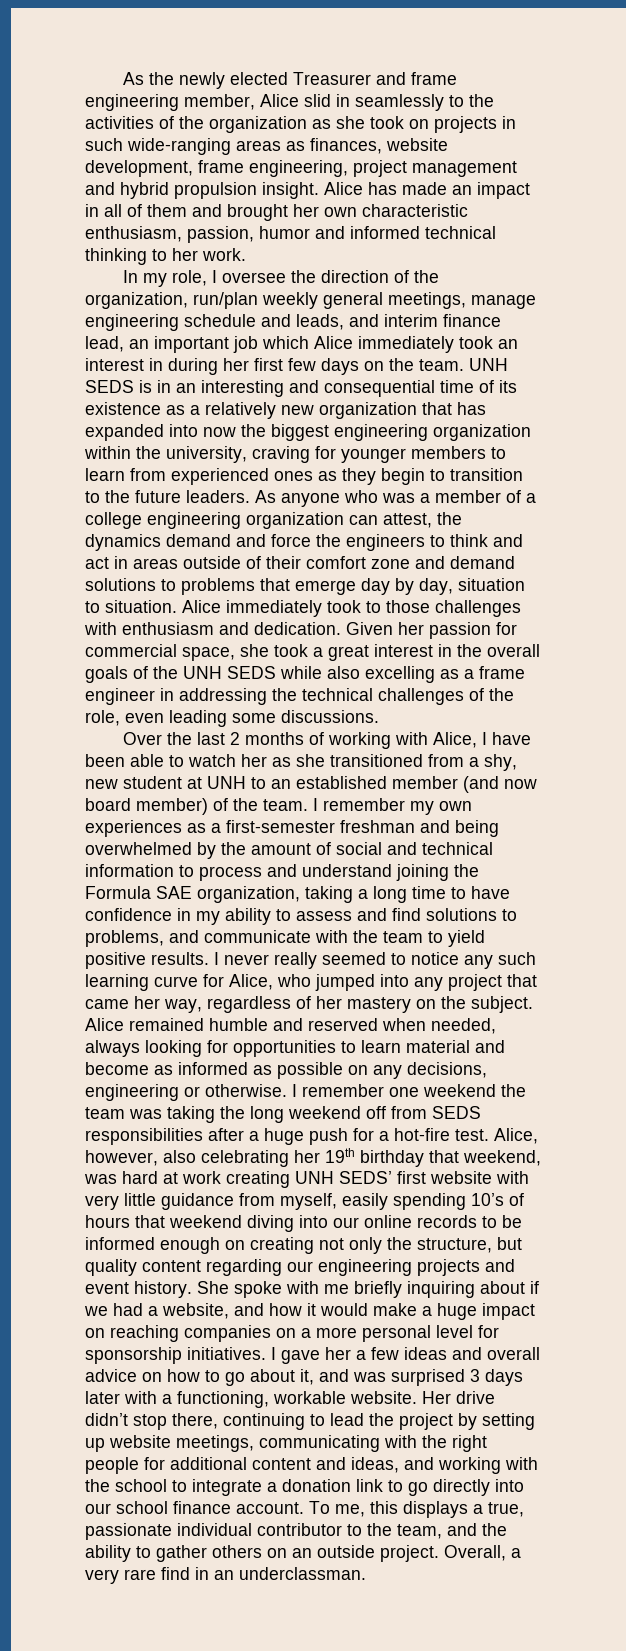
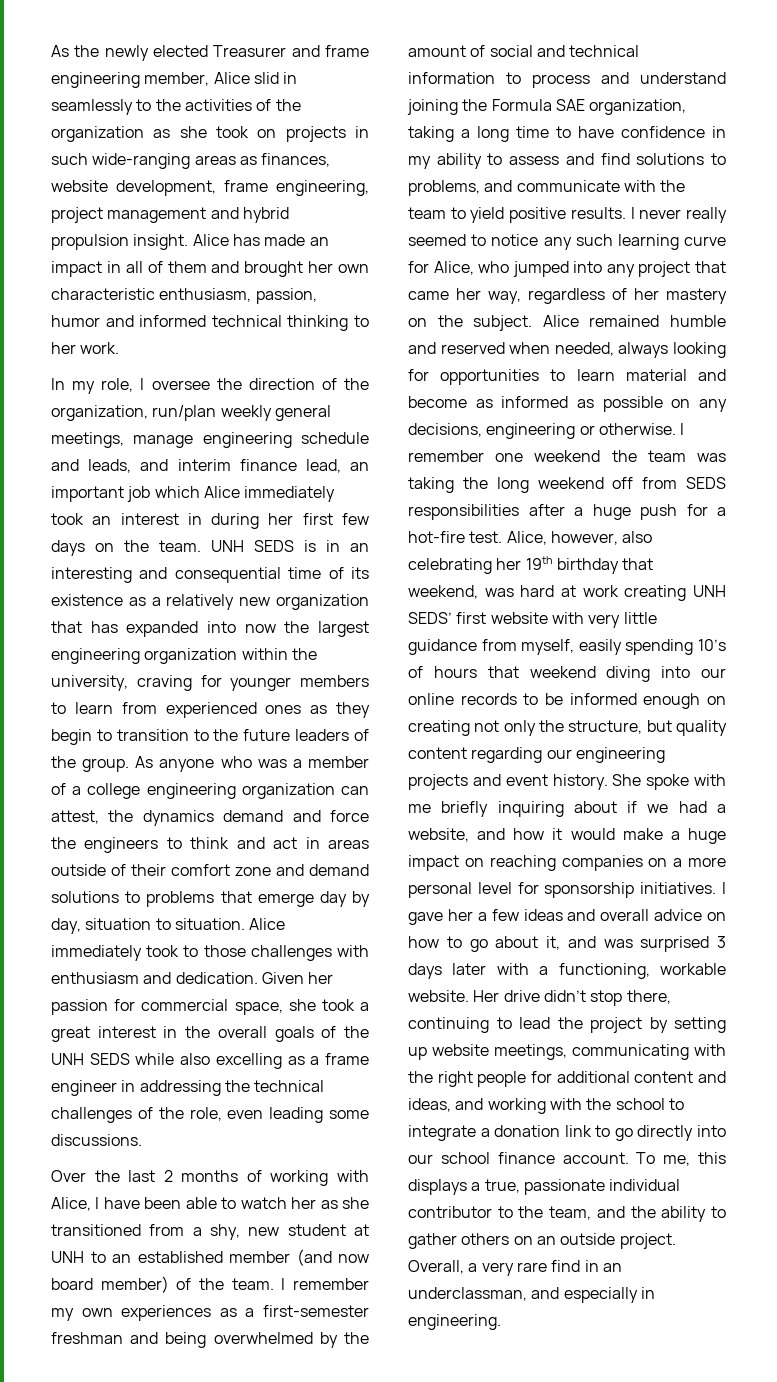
[271,424,329,441] biggest -> [317,621,369,637] largest
[186,490,250,503] leaders. -> [295,729,369,741] [51,756,130,772] leaders of the group.
[239,1567,366,1580] underclassman. -> [408,1287,655,1303] [408,1314,501,1330] underclassman, and especially in engineering.

